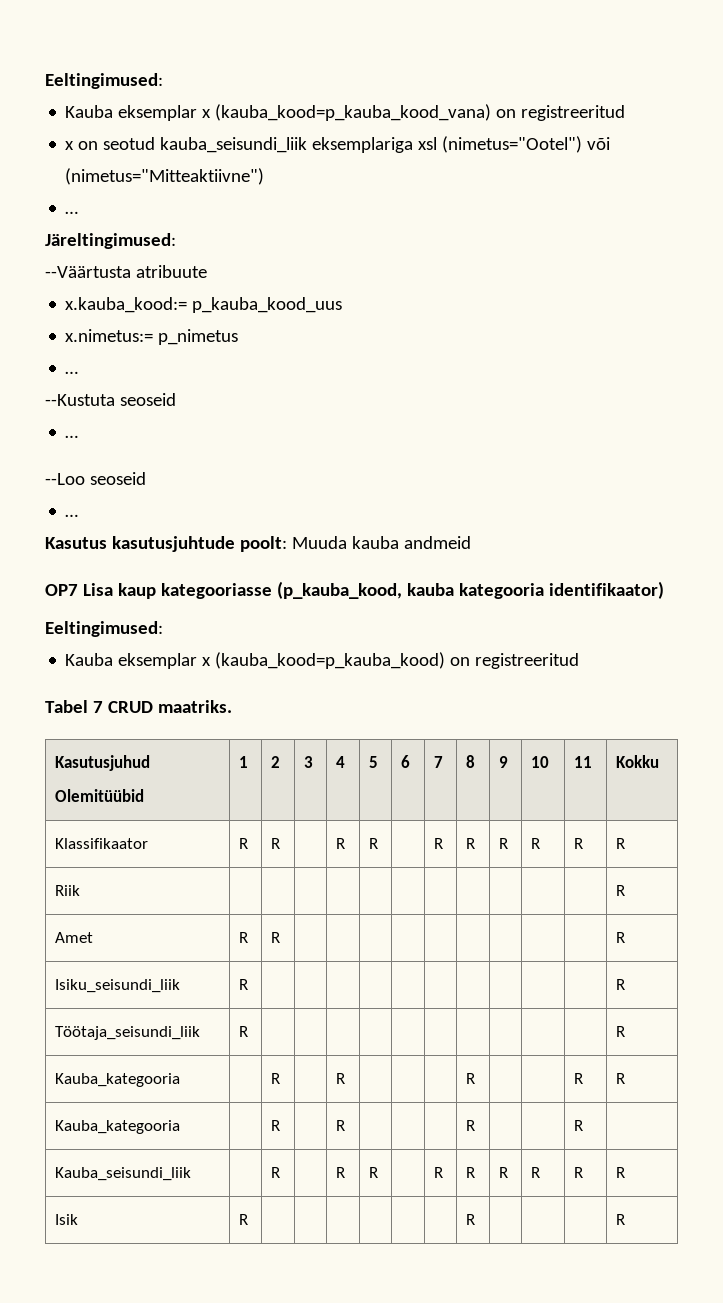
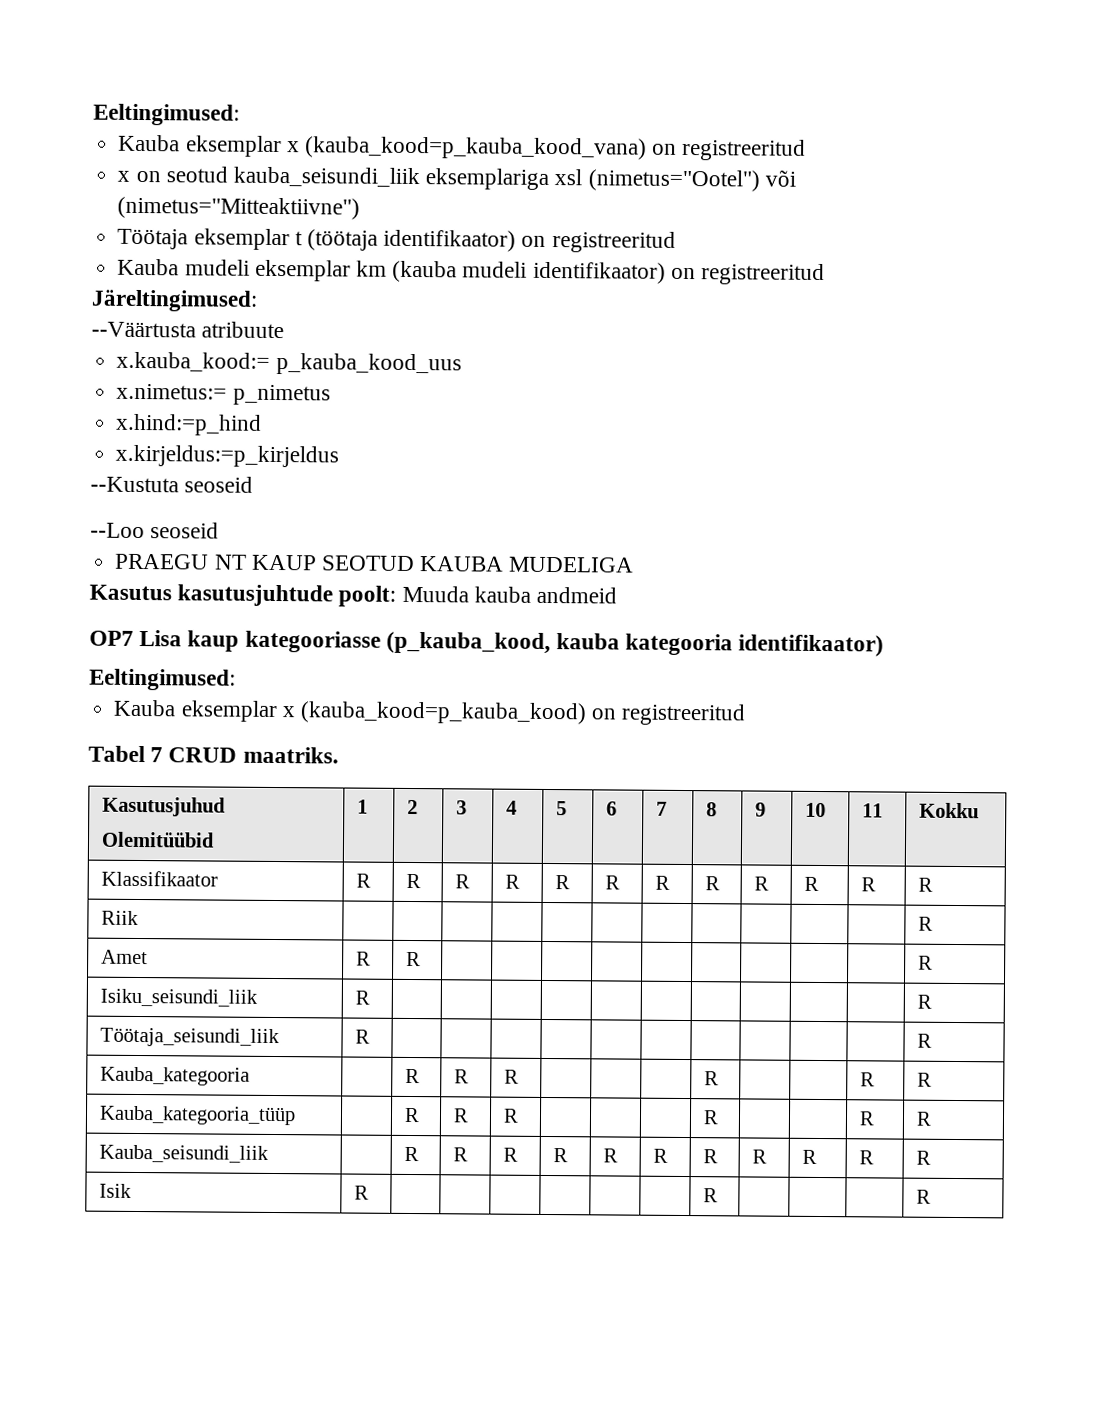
[65,211,79,214] … -> [117,228,676,253] [117,258,825,286] Töötaja eksemplar t (töötaja identifikaator) on registreeritud // Kauba mudeli eksemplar km (kauba mudeli identifikaator) on registreeritud
[65,371,79,374] … -> [115,413,263,436] [115,444,340,468] x.hind:=p_hind // x.kirjeldus:=p_kirjeldus
[65,435,79,438] // … -> (254, 484) none
[65,514,79,517] … -> [114,553,635,573] PRAEGU NT KAUP SEOTUD KAUBA MUDELIGA
[335,838,345,849] [368,838,378,849] | R | R | -> [455,874,471,889] [505,874,521,889] [555,875,571,890] [605,875,621,890] R | R | R | R
[335,1073,345,1084] [465,1073,475,1084] [573,1073,583,1084] [615,1073,625,1084] [54,1120,180,1134] [270,1120,280,1131] [335,1120,345,1131] [465,1120,475,1131] [573,1120,583,1131] | R | | | | R | | | R | R // Kauba_kategooria | | R | | R | | | | R | | | R | -> [454,1069,470,1084] [504,1069,520,1084] [704,1071,720,1086] [860,1072,876,1087] [917,1072,933,1087] [99,1105,297,1126] [404,1107,421,1123] [453,1108,470,1123] [503,1108,520,1123] [703,1110,720,1125] [859,1111,876,1126] [916,1111,933,1126] R | R | | | | R | | | R | R // Kauba_kategooria_tüüp | | R | R | R | | | | R | | | R | R
[335,1167,345,1178] [368,1167,378,1178] | R | R | -> [453,1147,469,1162] [503,1147,519,1162] [553,1148,569,1163] [603,1148,619,1163] R | R | R | R

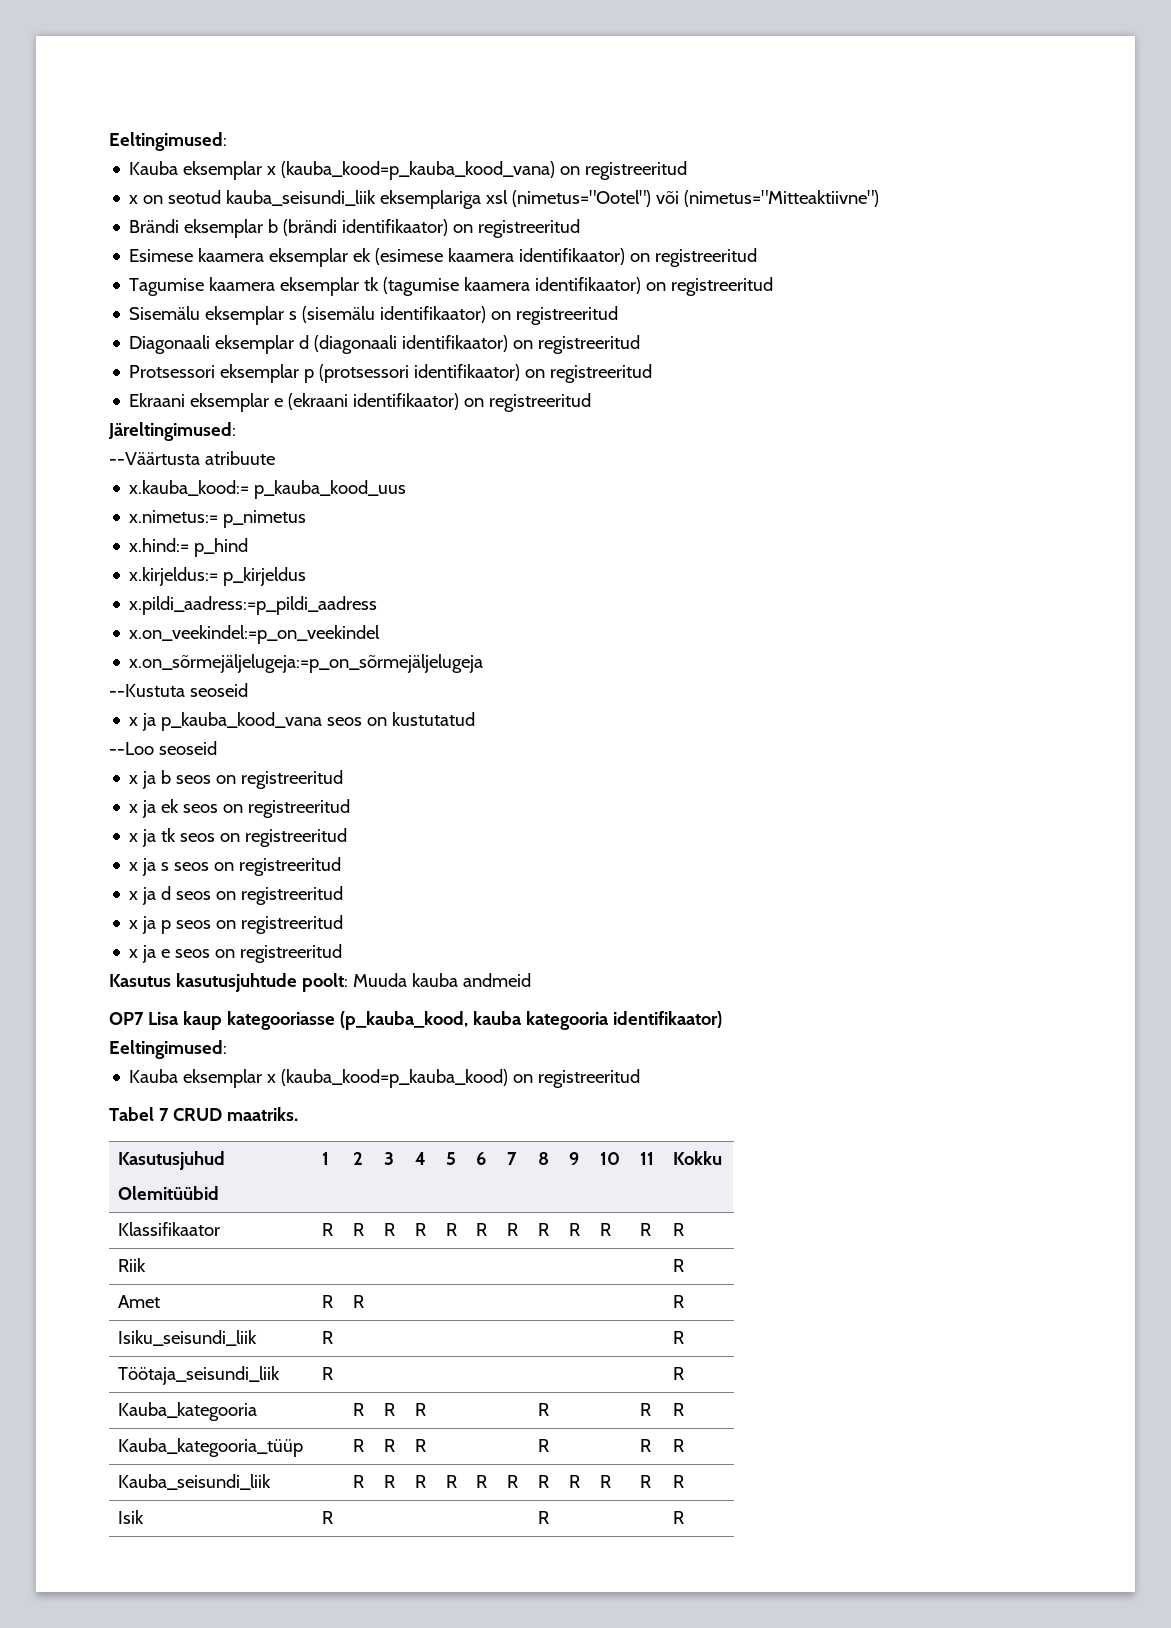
[117,228,676,253] [117,258,528,283] Töötaja eksemplar t (töötaja identifikaator) on registreeritud // Kauba mudeli eksemplar km (kauba mudeli -> [129,219,581,238] [129,248,758,267] [129,277,774,296] [129,306,619,325] [129,335,641,354] [129,364,653,383] [129,393,349,412] Brändi eksemplar b (brändi identifikaator) on registreeritud // Esimese kaamera eksemplar ek (esimese kaamera identifikaator) on registreeritud // Tagumise kaamera eksemplar tk (tagumise kaamera identifikaator) on registreeritud // Sisemälu eksemplar s (sisemälu identifikaator) on registreeritud // Diagonaali eksemplar d (diagonaali identifikaator) on registreeritud // Protsessori eksemplar p (protsessori identifikaator) on registreeritud // Ekraani eksemplar e (ekraani
[115,413,263,436] [115,444,340,468] [90,476,254,493] [90,522,220,539] [114,553,635,573] x.hind:=p_hind // x.kirjeldus:=p_kirjeldus // --Kustuta seoseid // --Loo seoseid // PRAEGU NT KAUP SEOTUD KAUBA MUDELIGA -> [129,538,249,557] [129,567,307,586] [129,596,378,615] [129,625,381,644] [129,654,484,673] [109,683,248,697] [129,712,476,731] [109,741,217,755] [129,770,344,789] [129,799,351,818] [129,828,348,847] [129,857,342,876] [129,886,344,905] [129,915,344,934] [129,944,343,963] x.hind:= p_hind // x.kirjeldus:= p_kirjeldus // x.pildi_aadress:=p_pildi_aadress // x.on_veekindel:=p_on_veekindel // x.on_sõrmejäljelugeja:=p_on_sõrmejäljelugeja // --Kustuta seoseid // x ja p_kauba_kood_vana seos on kustutatud // --Loo seoseid // x ja b seos on registreeritud // x ja ek seos on registreeritud // x ja tk seos on registreeritud // x ja s seos on registreeritud // x ja d seos on registreeritud // x ja p seos on registreeritud // x ja e seos on registreeritud

